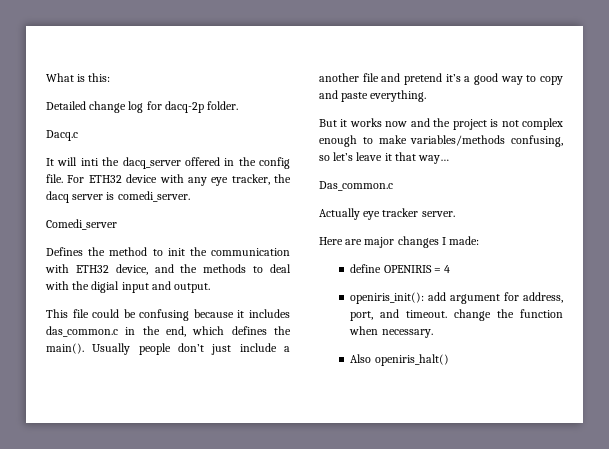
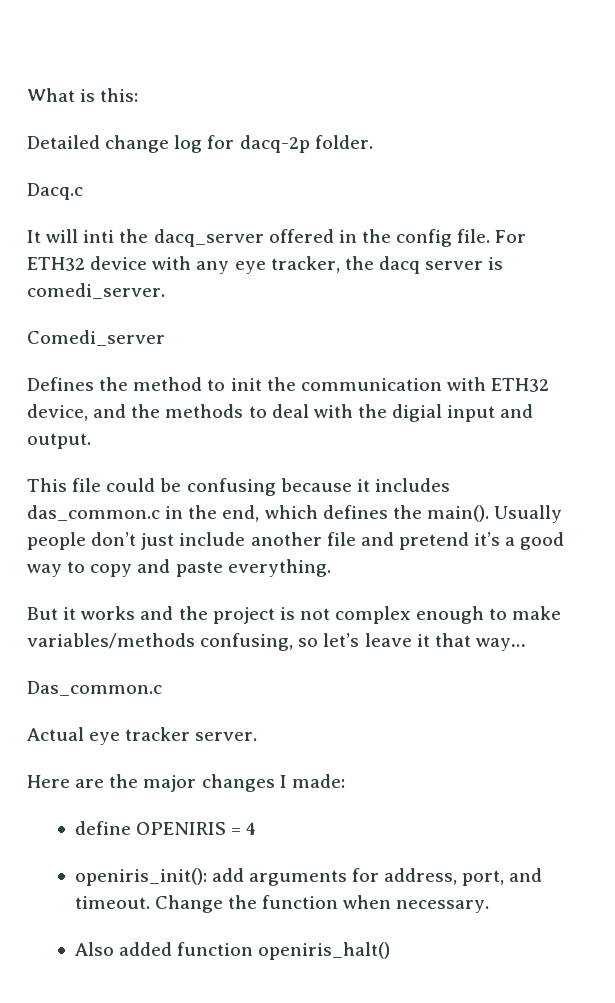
[284,346,290,352] a -> (246, 539) none
[385,121,408,127] now -> (136, 613) none
[319,208,360,220] Actually -> [27,727,84,741] Actual
(363, 242) none -> [109,774,139,788] the
[450,294,501,304] argument -> [248,870,347,886] arguments
[454,309,492,321] change -> [154,895,223,913] Change
(372, 358) none -> [118,942,253,956] added function

